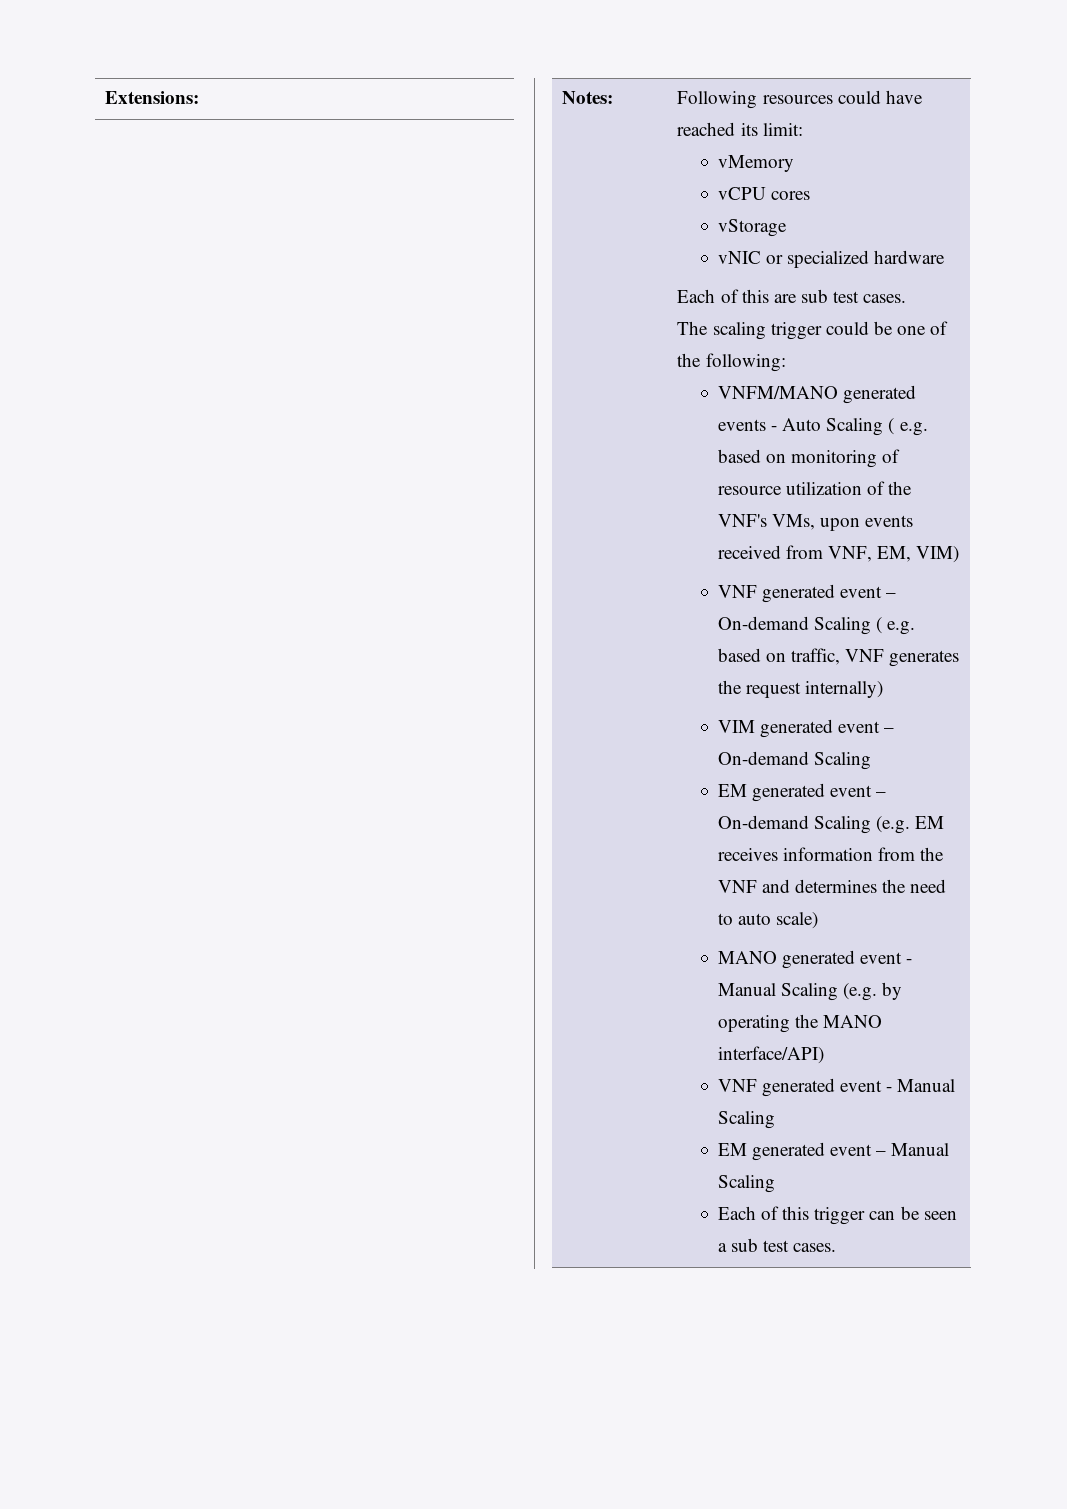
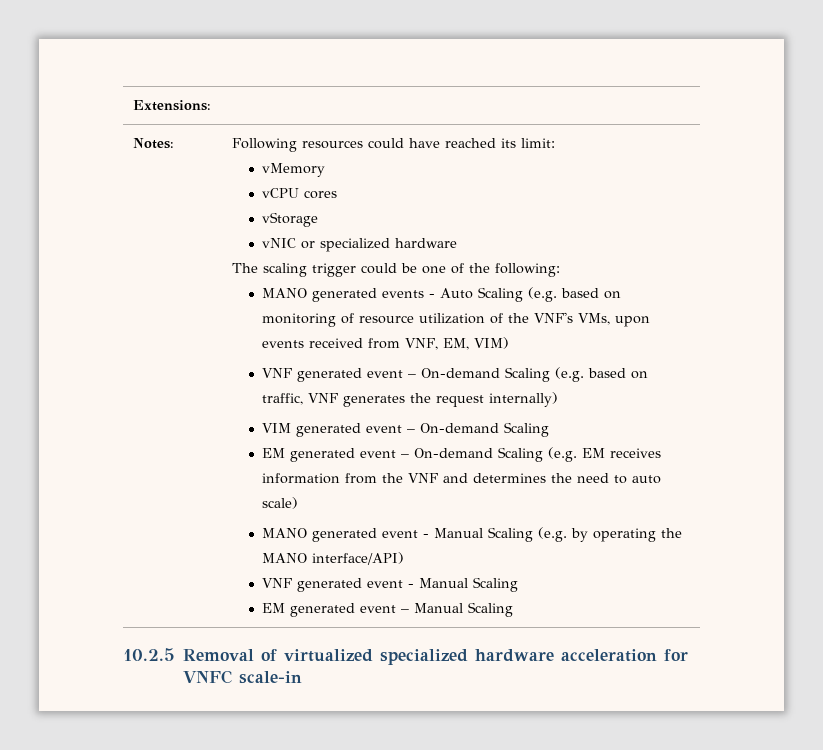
[677,289,907,303] // Each of this are sub test cases. -> (457, 243) none
[717,386,838,399] VNFM/MANO -> [261,288,307,298] MANO
[888,418,928,436] ( e.g. -> [527,287,557,302] (e.g.
[876,617,916,635] ( e.g. -> [554,367,584,382] (e.g.
[717,1206,957,1225] [717,1238,837,1252] // Each of this trigger can be seen a sub test cases. -> [123,648,688,665] [183,670,302,684] // 10.2.5 Removal of virtualized specialized hardware acceleration for VNFC scale-in

